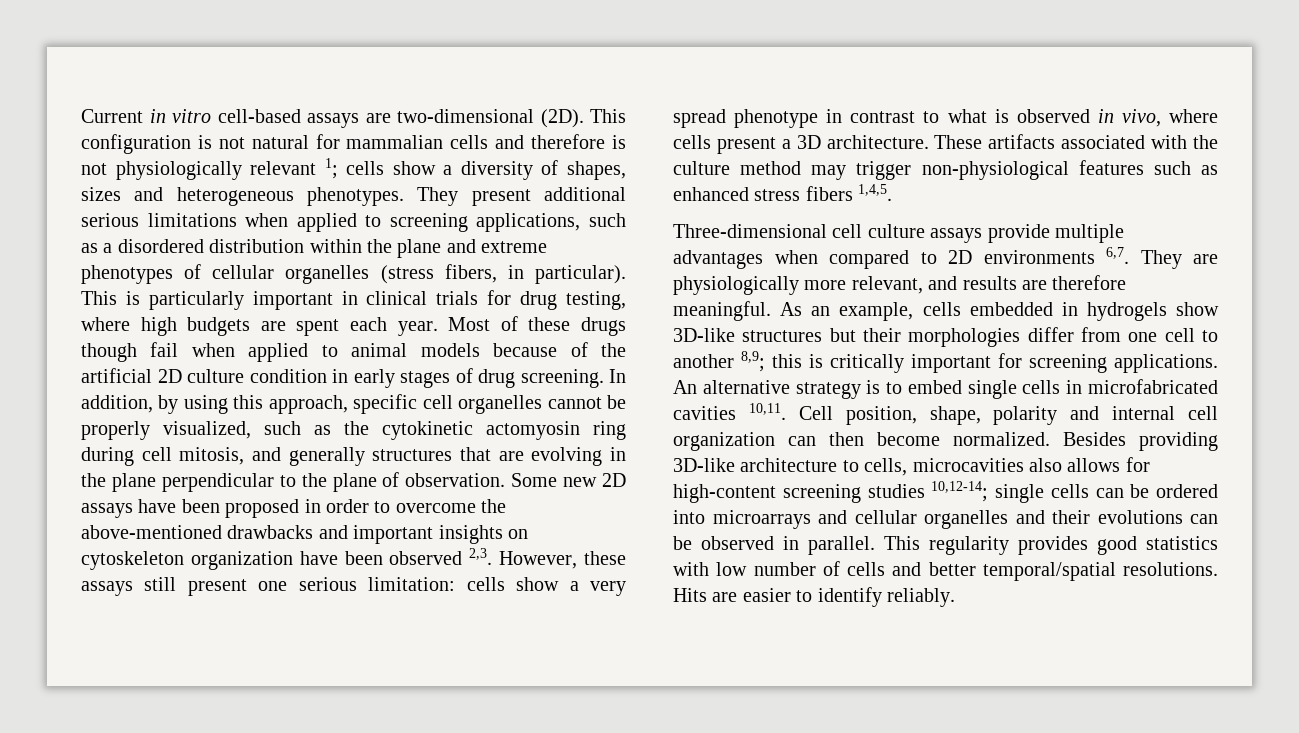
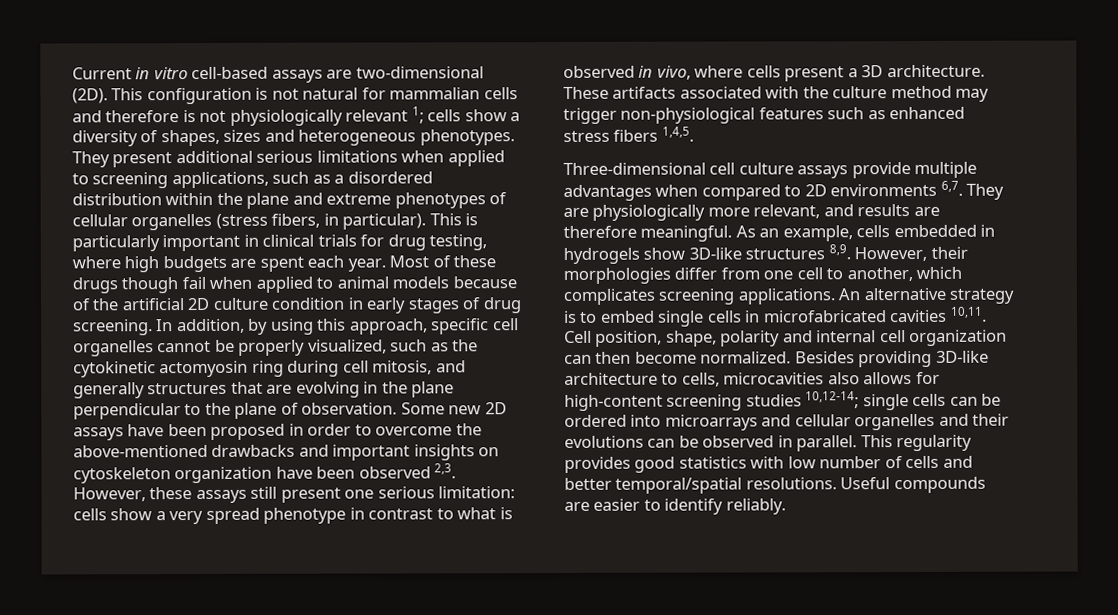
[829,328,856,342] but -> [828,244,928,262] 8,9. However,
[673,351,1022,373] another 8,9; this is critically important for -> [846,266,963,282] [563,288,655,305] another, which complicates
[673,588,707,602] Hits -> [840,476,986,494] Useful compounds

